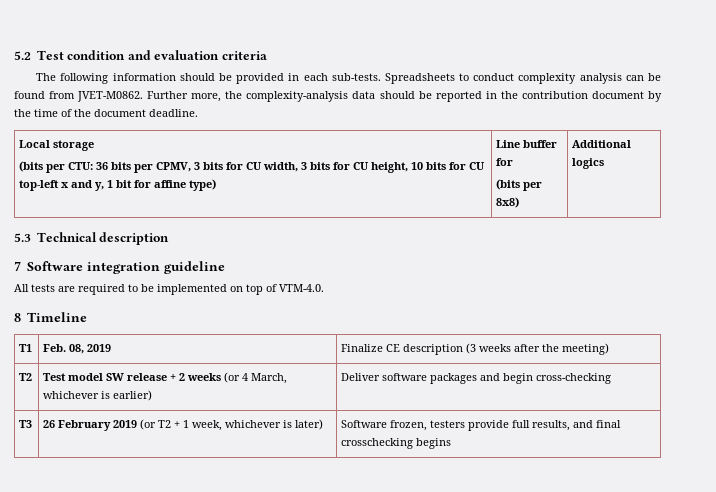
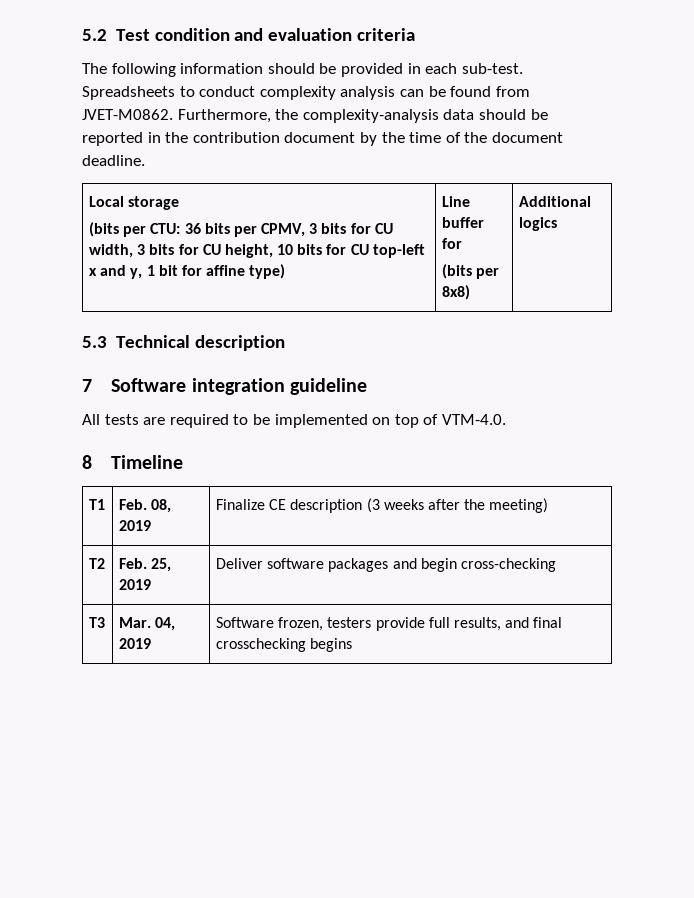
[331,73,381,81] sub-tests. -> [461,63,523,74] sub-test.
[147,91,222,102] Further more, -> [177,109,271,123] Furthermore,
[43,372,288,384] [43,390,153,401] Test model SW release + 2 weeks (or 4 March, whichever is earlier) -> [118,558,172,572] [118,579,151,590] Feb. 25, 2019
[43,419,324,431] 26 February 2019 (or T2 + 1 week, whichever is later) -> [118,617,176,631] [118,638,151,649] Mar. 04, 2019

